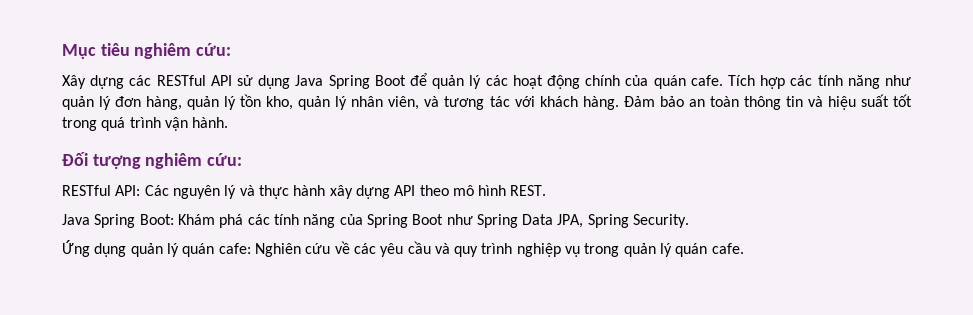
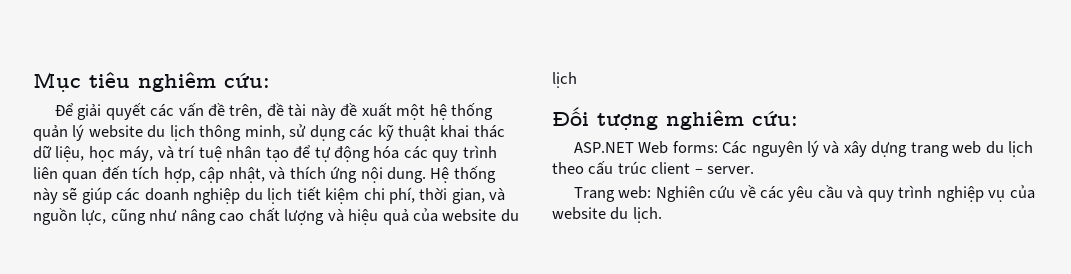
[62,73,912,89] [62,94,913,110] [62,117,229,131] Xây dựng các RESTful API sử dụng Java Spring Boot để quản lý các hoạt động chính của quán cafe. Tích hợp các tính năng như quản lý đơn hàng, quản lý tồn kho, quản lý nhân viên, và tương tác với khách hàng. Đảm bảo an toàn thông tin và hiệu suất tốt trong quá trình vận hành. -> [54,103,494,120] [33,124,505,141] [33,145,497,162] [33,166,496,183] [33,187,506,204] [33,208,519,225] [552,72,577,88] Để giải quyết các vấn đề trên, đề tài này đề xuất một hệ thống quản lý website du lịch thông minh, sử dụng các kỹ thuật khai thác dữ liệu, học máy, và trí tuệ nhân tạo để tự động hóa các quy trình liên quan đến tích hợp, cập nhật, và thích ứng nội dung. Hệ thống này sẽ giúp các doanh nghiệp du lịch tiết kiệm chi phí, thời gian, và nguồn lực, cũng như nâng cao chất lượng và hiệu quả của website du lịch
[62,185,141,196] RESTful API: -> [573,141,718,154] ASP.NET Web forms:
[258,185,547,199] [62,214,690,228] [62,240,251,257] thực hành xây dựng API theo mô hình REST. // Java Spring Boot: Khám phá các tính năng của Spring Boot như Spring Data JPA, Spring Security. // Ứng dụng quản lý quán cafe: -> [843,141,1034,157] [552,161,755,175] [573,186,652,202] xây dựng trang web du lịch theo cấu trúc client – server. // Trang web:
[584,243,744,257] trong quản lý quán cafe. -> [1009,185,1035,199] [552,207,662,223] của website du lịch.

